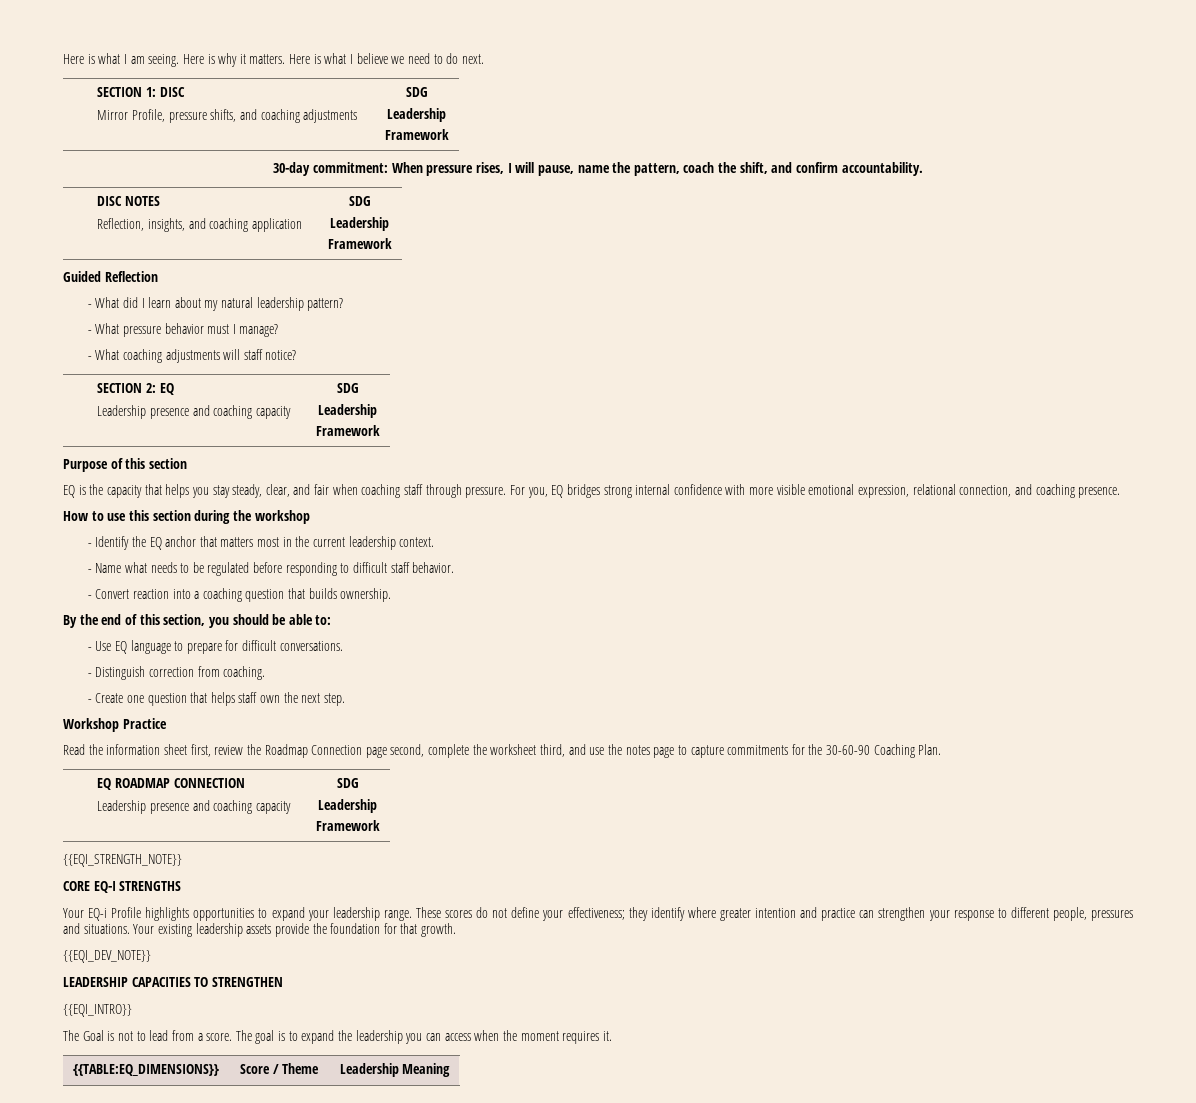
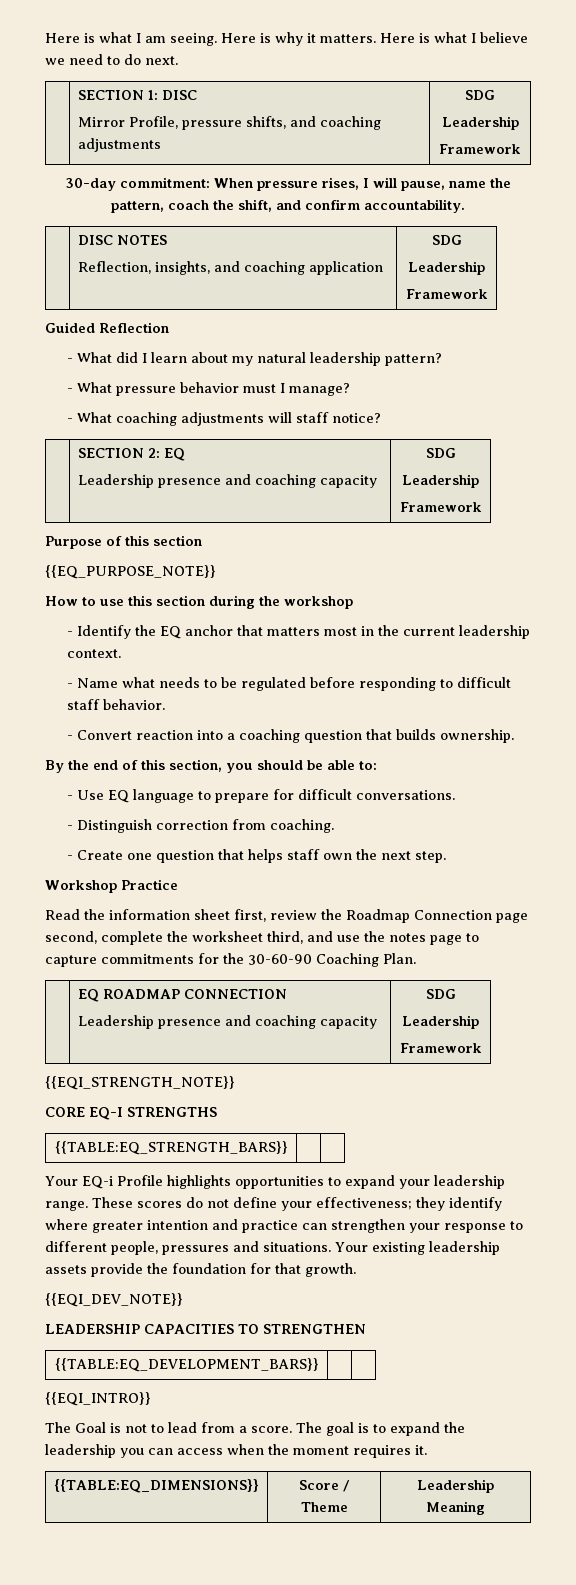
[63,484,1121,498] EQ is the capacity that helps you stay steady, clear, and fair when coaching staff through pressure. For you, EQ bridges strong internal confidence with more visible emotional expression, relational connection, and coaching presence. -> [45,565,216,579] {{EQ_PURPOSE_NOTE}}
(182, 886) none -> [55,1141,289,1155] // {{TABLE:EQ_STRENGTH_BARS}} | |
(283, 982) none -> [54,1358,319,1372] // {{TABLE:EQ_DEVELOPMENT_BARS}} | |

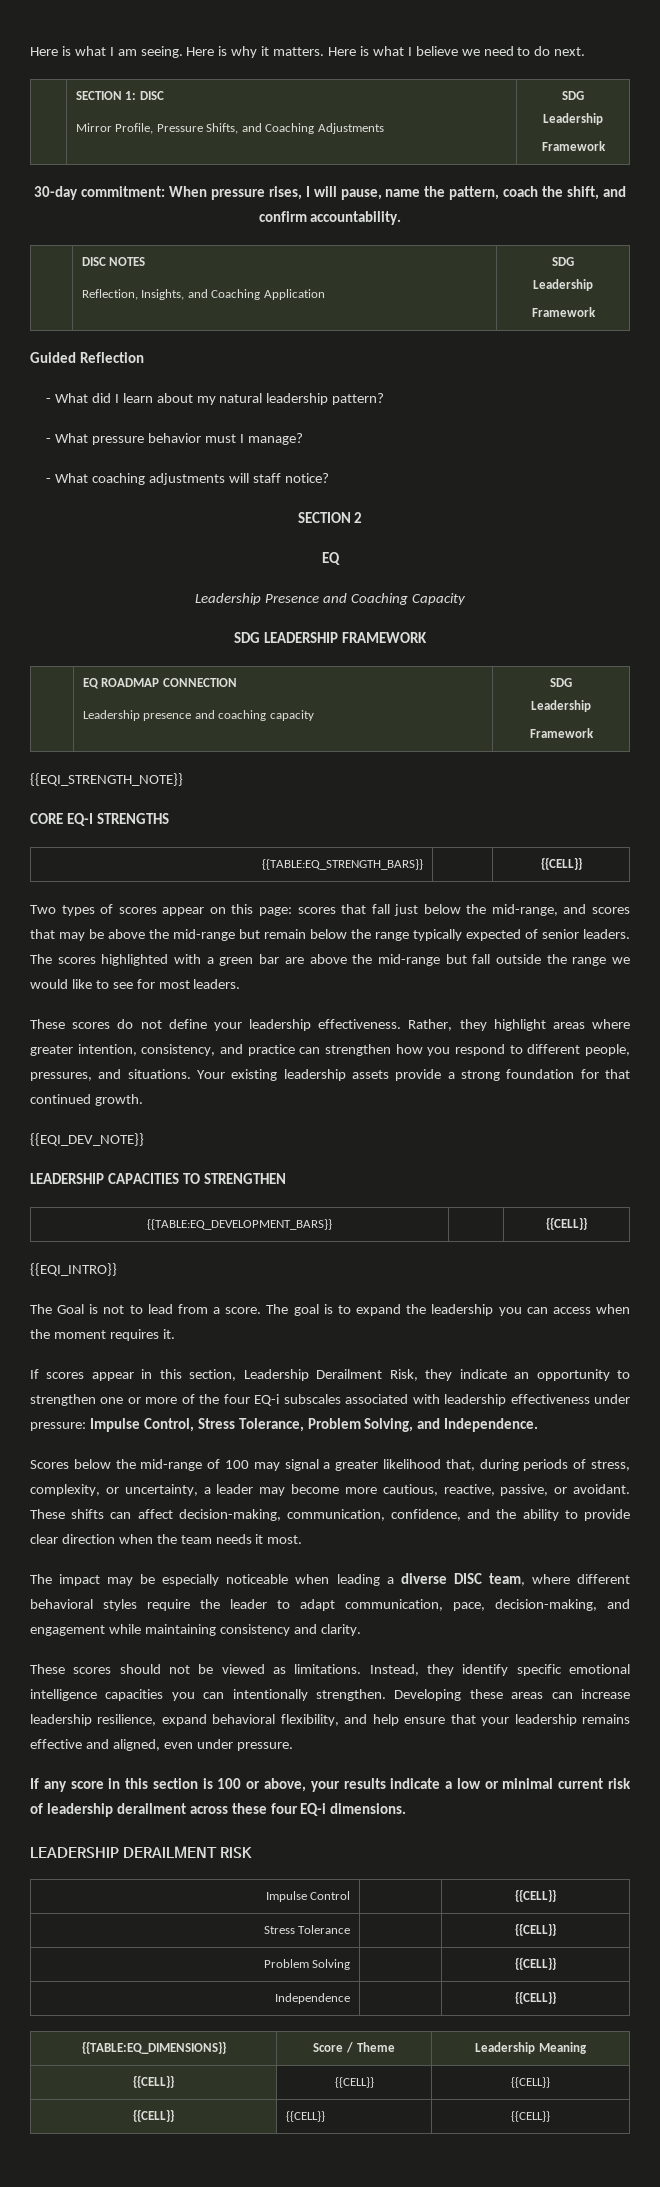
[181,116,381,130] [77,138,161,152] pressure shifts, and coaching adjustments -> [156,123,384,134] Pressure Shifts, and Coaching Adjustments
[154,261,383,275] insights, and coaching application -> [141,289,325,300] Insights, and Coaching Application
[77,448,185,461] [77,474,377,488] [425,448,456,458] [402,474,479,488] [399,502,482,512] [45,535,202,549] [45,565,216,579] [45,595,353,609] [66,625,530,639] [66,649,121,658] [66,677,511,691] [66,699,165,710] [66,729,514,743] [45,759,377,773] [66,789,455,803] [66,819,334,833] [66,849,446,863] [45,879,178,893] [45,909,528,923] [45,931,479,945] [45,953,416,967] // | SECTION 2: EQ // Leadership presence and coaching capacity | SDG // Leadership // Framework // Purpose of this section // {{EQ_PURPOSE_NOTE}} // How to use this section during the workshop // - Identify the EQ anchor that matters most in the current leadership context. // - Name what needs to be regulated before responding to difficult staff behavior. // - Convert reaction into a coaching question that builds ownership. // By the end of this section, you should be able to: // - Use EQ language to prepare for difficult conversations. // - Distinguish correction from coaching. // - Create one question that helps staff own the next step. // Workshop Practice // Read the information sheet first, review the Roadmap Connection page second, complete the worksheet third, and use the notes page to capture commitments for the 30-60-90 Coaching Plan. -> [297,512,363,523] [321,552,340,565] [195,593,466,605] [234,632,427,643] // SECTION 2 // EQ // Leadership Presence and Coaching Capacity // SDG LEADERSHIP FRAMEWORK
[45,1175,505,1189] [45,1201,88,1211] // Your EQ-i Profile highlights opportunities to expand your leadership range. -> [540,857,582,870] [30,904,630,916] [30,929,630,941] [30,954,630,966] [30,979,241,989] {{CELL}} // Two types of scores appear on this page: scores that fall just below the mid-range, and scores that may be above the mid-range but remain below the range typically expected of senior leaders. The scores highlighted with a green bar are above the mid-range but fall outside the range we would like to see for most leaders. //
[316,1197,502,1211] [45,1219,208,1233] effectiveness; they identify where greater intention -> [248,1019,630,1031] [30,1044,216,1056] leadership effectiveness. Rather, they highlight areas where greater intention, consistency,
[409,1223,506,1233] your response -> [395,1044,506,1056] how you respond
[162,1245,229,1255] pressures -> [30,1072,92,1081] pressures,
[147,1263,168,1274] the -> [447,1070,500,1081] a strong
(301, 1268) none -> [30,1094,91,1104] continued
(319, 1365) none -> [546,1217,587,1230] {{CELL}}
(427, 1450) none -> [30,1369,630,1381] [30,1394,630,1406] [30,1418,539,1432] [30,1459,630,1471] [30,1484,630,1496] [30,1509,630,1521] [30,1534,303,1544] [30,1573,631,1586] [30,1599,630,1611] [30,1624,361,1636] [30,1664,630,1676] [30,1689,630,1701] [30,1714,630,1726] [30,1739,293,1751] [30,1778,631,1792] [30,1803,407,1817] [30,1846,252,1858] [265,1891,351,1902] [515,1889,556,1902] [263,1925,351,1934] [515,1923,556,1936] [263,1959,351,1970] [515,1957,556,1970] [275,1993,351,2004] [515,1991,556,2004] // If scores appear in this section, Leadership Derailment Risk, they indicate an opportunity to strengthen one or more of the four EQ-i subscales associated with leadership effectiveness under pressure: Impulse Control, Stress Tolerance, Problem Solving, and Independence. // Scores below the mid-range of 100 may signal a greater likelihood that, during periods of stress, complexity, or uncertainty, a leader may become more cautious, reactive, passive, or avoidant. These shifts can affect decision-making, communication, confidence, and the ability to provide clear direction when the team needs it most. // The impact may be especially noticeable when leading a diverse DISC team, where different behavioral styles require the leader to adapt communication, pace, decision-making, and engagement while maintaining consistency and clarity. // These scores should not be viewed as limitations. Instead, they identify specific emotional intelligence capacities you can intentionally strengthen. Developing these areas can increase leadership resilience, expand behavioral flexibility, and help ensure that your leadership remains effective and aligned, even under pressure. // If any score in this section is 100 or above, your results indicate a low or minimal current risk of leadership derailment across these four EQ-i dimensions. // LEADERSHIP DERAILMENT RISK // Impulse Control | | {{CELL}} // Stress Tolerance | | {{CELL}} // Problem Solving | | {{CELL}} // Independence | | {{CELL}}
(485, 1508) none -> [133,2075,174,2088] [334,2077,374,2088] [511,2077,550,2088] [133,2109,174,2122] [285,2111,325,2122] [511,2111,550,2122] // {{CELL}} | {{CELL}} | {{CELL}} // {{CELL}} | {{CELL}} | {{CELL}}

